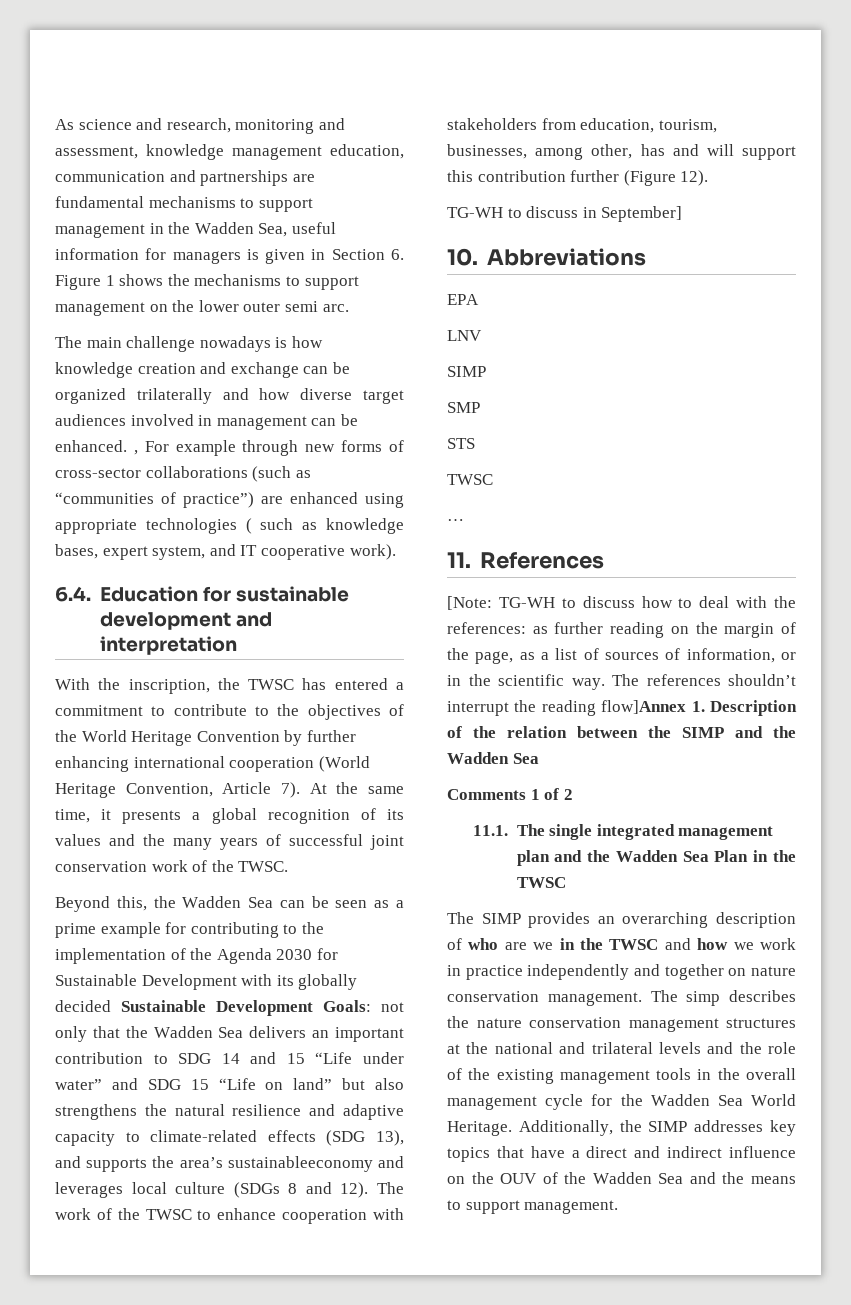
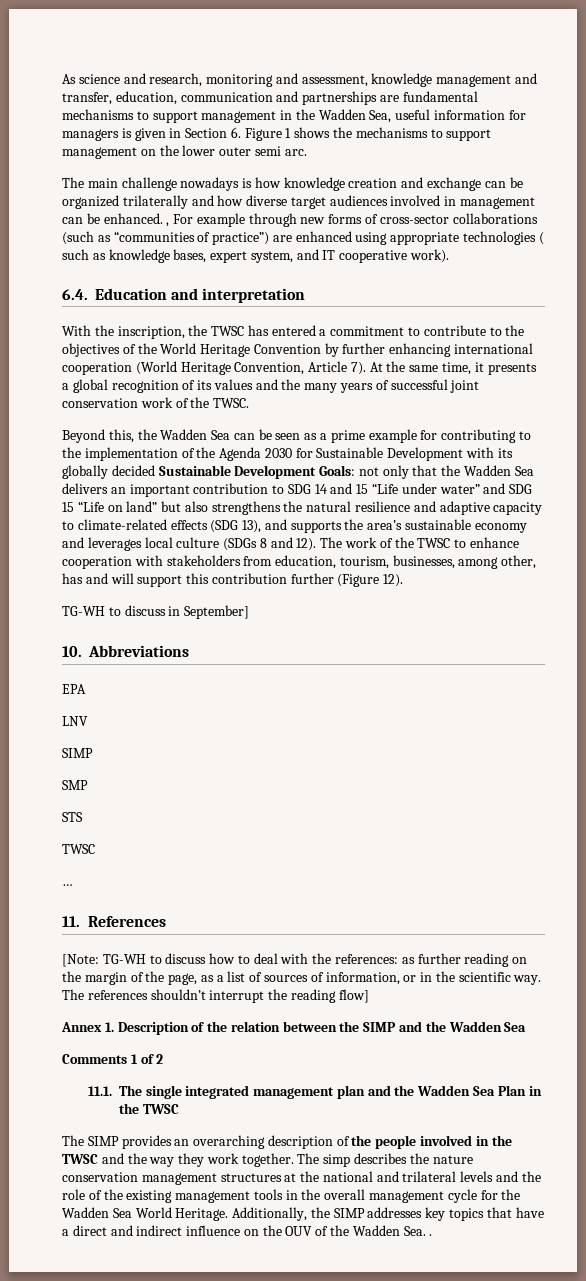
(322, 153) none -> [515,73,538,84] [62,92,112,105] and transfer,
[202,586,349,602] [99,612,231,630] for sustainable development -> (167, 294) none
[227,1156,373,1172] sustainableeconomy -> [405,519,527,533] sustainable economy
[601,700,687,714] flow]Annex -> [338,989,369,1003] [61,1022,102,1032] flow] // Annex
[468,938,554,950] who are we -> [351,1135,473,1149] the people involved
[697,938,796,950] [447,964,796,980] [447,991,642,1006] how we work in practice independently and together on nature conservation management. -> [127,1153,294,1167] the way they work together.
[658,1172,796,1184] [447,1200,619,1214] Sea and the means to support management. -> [403,1226,433,1236] Sea. .

